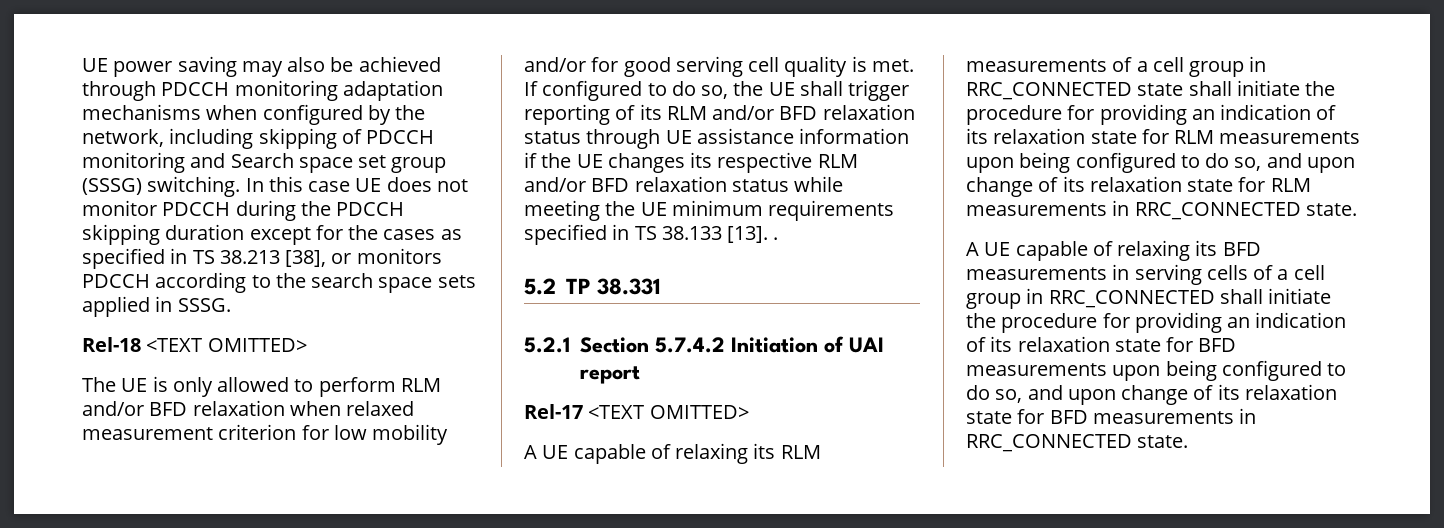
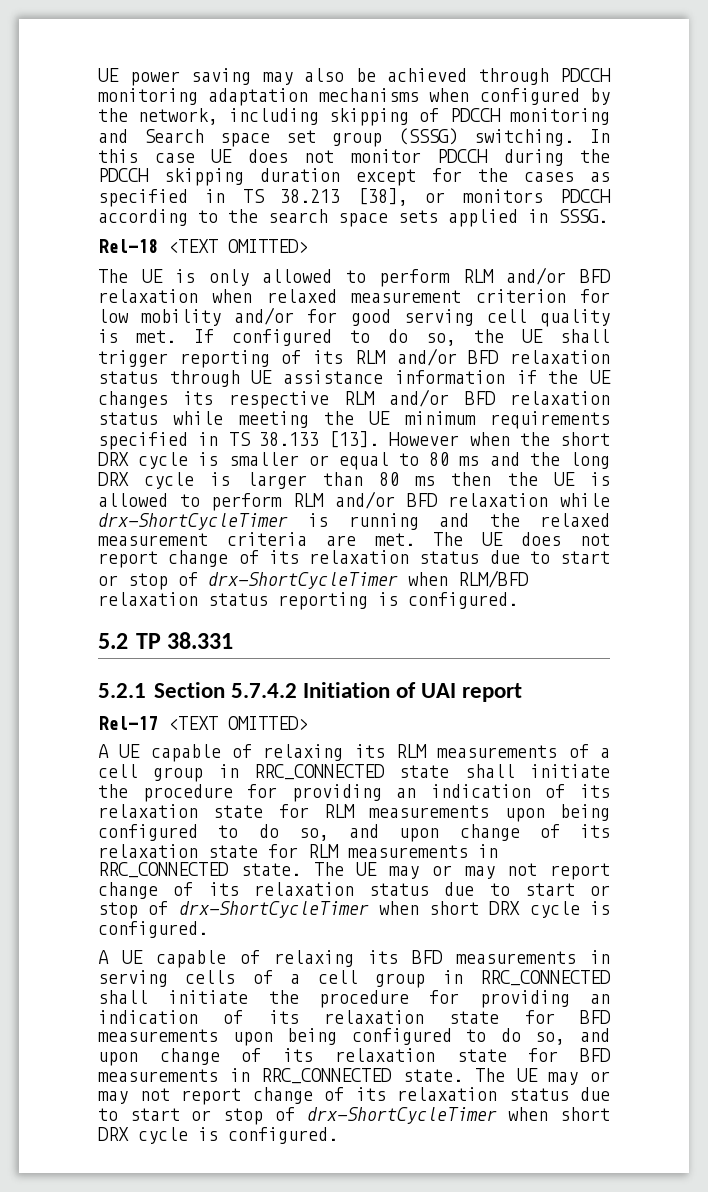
[773,237,779,240] . -> [389,432,610,446] [98,452,610,470] [98,472,610,489] [98,491,610,511] [98,513,610,530] [98,532,610,546] [98,550,610,568] [98,570,529,590] [98,592,518,610] However when the short DRX cycle is smaller or equal to 80 ms and the long DRX cycle is larger than 80 ms then the UE is allowed to perform RLM and/or BFD relaxation while drx-ShortCycleTimer is running and the relaxed measurement criteria are met. The UE does not report change of its relaxation status due to start or stop of drx-ShortCycleTimer when RLM/BFD relaxation status reporting is configured.
(1357, 209) none -> [313,862,610,880] [98,882,610,899] [98,901,610,919] [98,921,208,938] The UE may or may not report change of its relaxation status due to start or stop of drx-ShortCycleTimer when short DRX cycle is configured.
(1189, 441) none -> [474,1068,610,1085] [98,1087,610,1105] [98,1107,610,1125] [98,1127,338,1144] The UE may or may not report change of its relaxation status due to start or stop of drx-ShortCycleTimer when short DRX cycle is configured.

